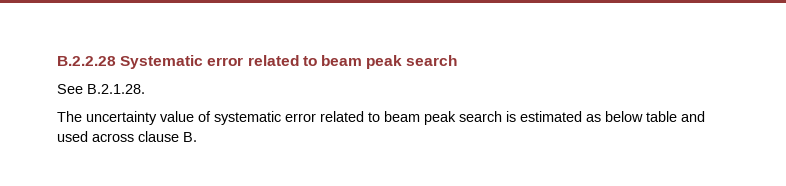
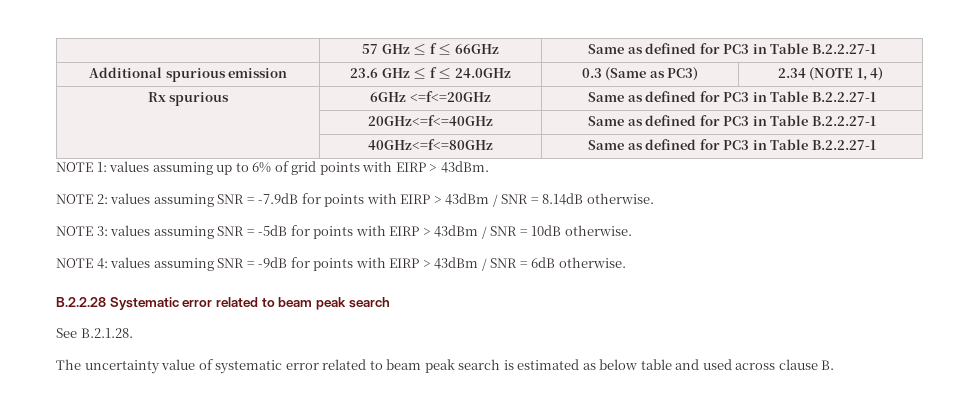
(57, 61) none -> [362,43,499,55] [588,43,876,54] [88,67,288,82] [350,67,511,79] [581,67,699,81] [777,67,884,81] [147,92,230,106] [370,91,491,102] [588,91,876,102] [368,115,493,126] [588,115,876,126] [368,139,493,150] [588,139,876,150] [56,161,489,175] [56,193,654,207] [56,225,632,239] [56,257,626,271] | 57 GHz ≤ f ≤ 66GHz | Same as defined for PC3 in Table B.2.2.27-1 // Additional spurious emission | 23.6 GHz ≤ f ≤ 24.0GHz | 0.3 (Same as PC3) | 2.34 (NOTE 1, 4) // Rx spurious | 6GHz <=f<=20GHz | Same as defined for PC3 in Table B.2.2.27-1 // | 20GHz<=f<=40GHz | Same as defined for PC3 in Table B.2.2.27-1 // | 40GHz<=f<=80GHz | Same as defined for PC3 in Table B.2.2.27-1 // NOTE 1: values assuming up to 6% of grid points with EIRP > 43dBm. // NOTE 2: values assuming SNR = -7.9dB for points with EIRP > 43dBm / SNR = 8.14dB otherwise. // NOTE 3: values assuming SNR = -5dB for points with EIRP > 43dBm / SNR = 10dB otherwise. // NOTE 4: values assuming SNR = -9dB for points with EIRP > 43dBm / SNR = 6dB otherwise. //

